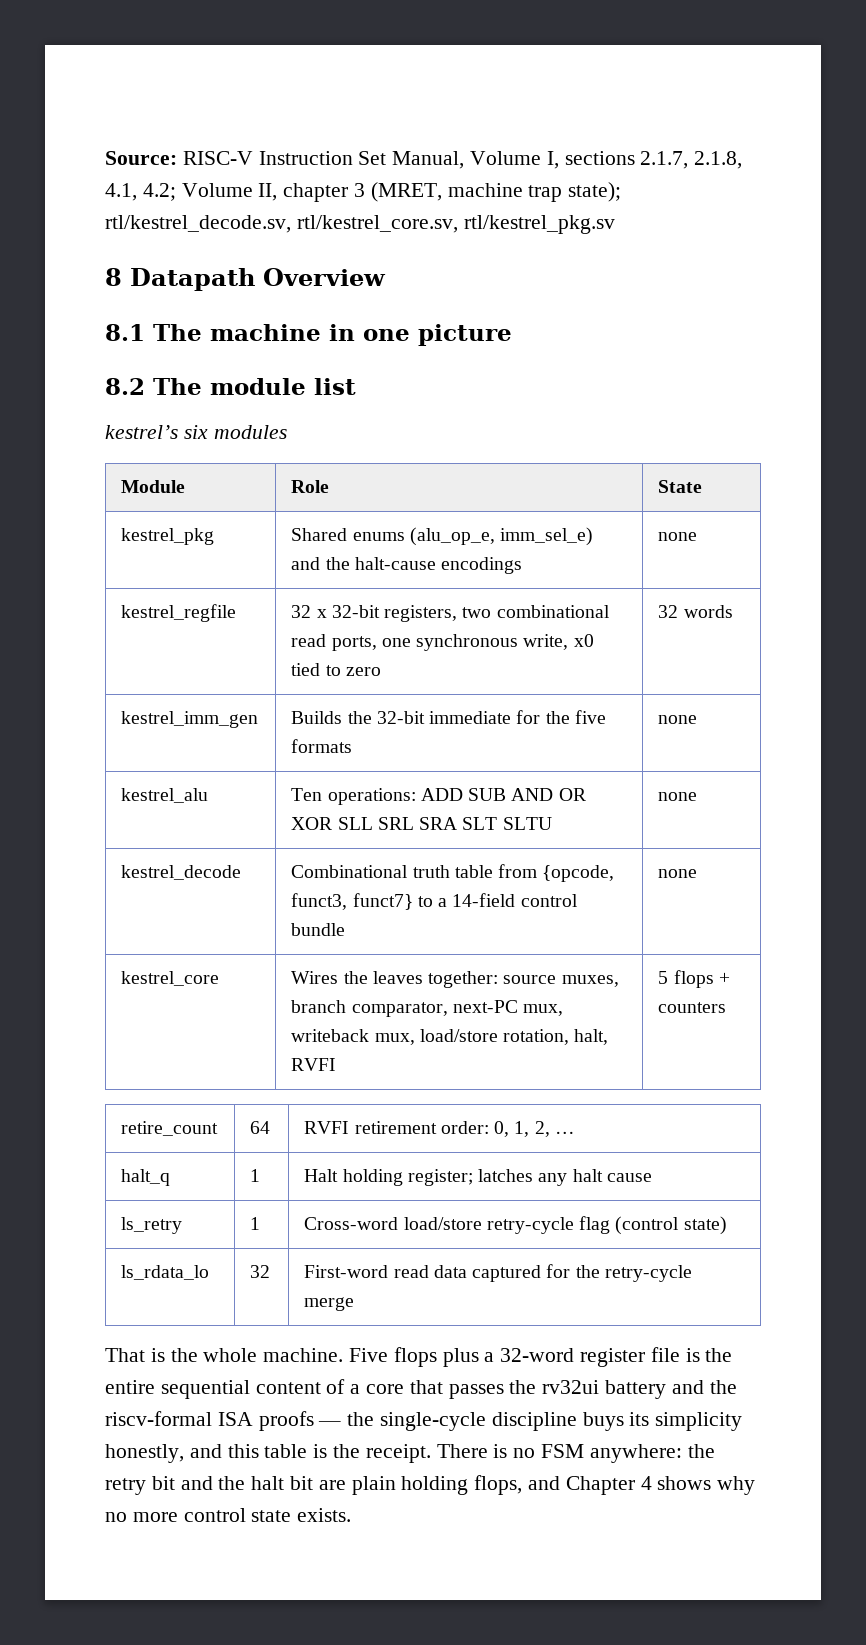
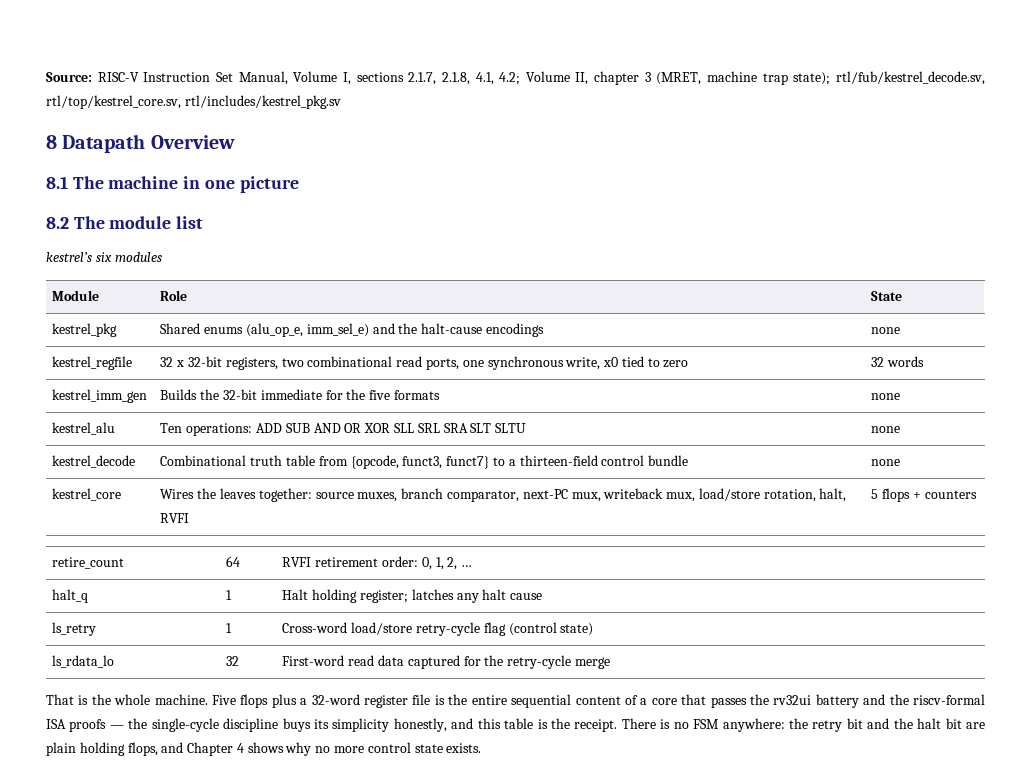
[105,215,615,234] rtl/kestrel_decode.sv, rtl/kestrel_core.sv, rtl/kestrel_pkg.sv -> [835,71,985,85] [46,95,341,109] rtl/fub/kestrel_decode.sv, rtl/top/kestrel_core.sv, rtl/includes/kestrel_pkg.sv
[452,893,516,907] 14-field -> [519,455,598,466] thirteen-field

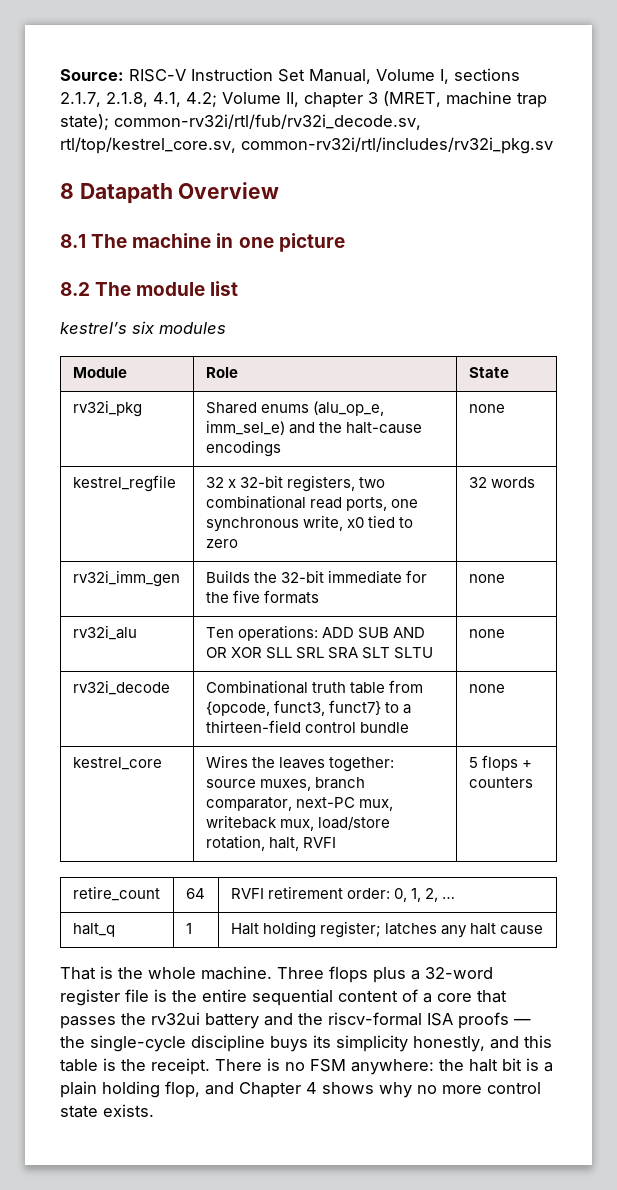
[835,71,985,85] [46,95,341,109] rtl/fub/kestrel_decode.sv, rtl/top/kestrel_core.sv, rtl/includes/kestrel_pkg.sv -> [114,114,421,130] [60,137,553,154] common-rv32i/rtl/fub/rv32i_decode.sv, rtl/top/kestrel_core.sv, common-rv32i/rtl/includes/rv32i_pkg.sv
[52,323,118,337] kestrel_pkg -> [72,400,142,417] rv32i_pkg
[52,389,148,403] kestrel_imm_gen -> [72,570,180,587] rv32i_imm_gen
[52,422,116,435] kestrel_alu -> [72,625,137,640] rv32i_alu
[52,455,136,468] kestrel_decode -> [72,680,170,695] rv32i_decode
[52,622,97,636] [226,623,233,633] [282,622,594,636] [52,655,115,668] [226,656,240,666] [282,655,610,669] // ls_retry | 1 | Cross-word load/store retry-cycle flag (control state) // ls_rdata_lo | 32 | First-word read data captured for the retry-cycle merge -> (543, 930) none
[212,695,237,705] Five -> [277,967,324,979] Three
[812,718,986,732] retry bit and the halt bit are -> [469,1058,553,1072] halt bit is a
[127,742,158,756] flops, -> [165,1081,200,1098] flop,

